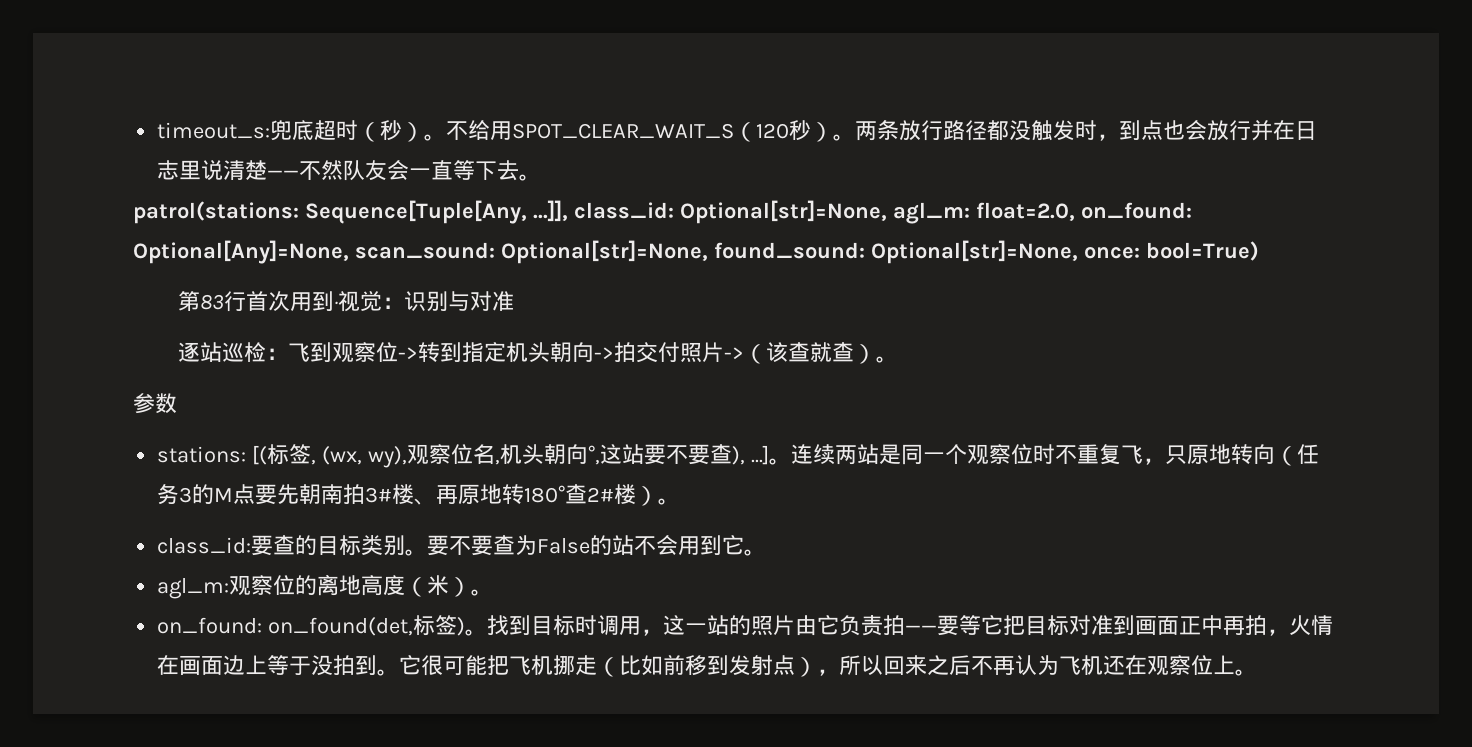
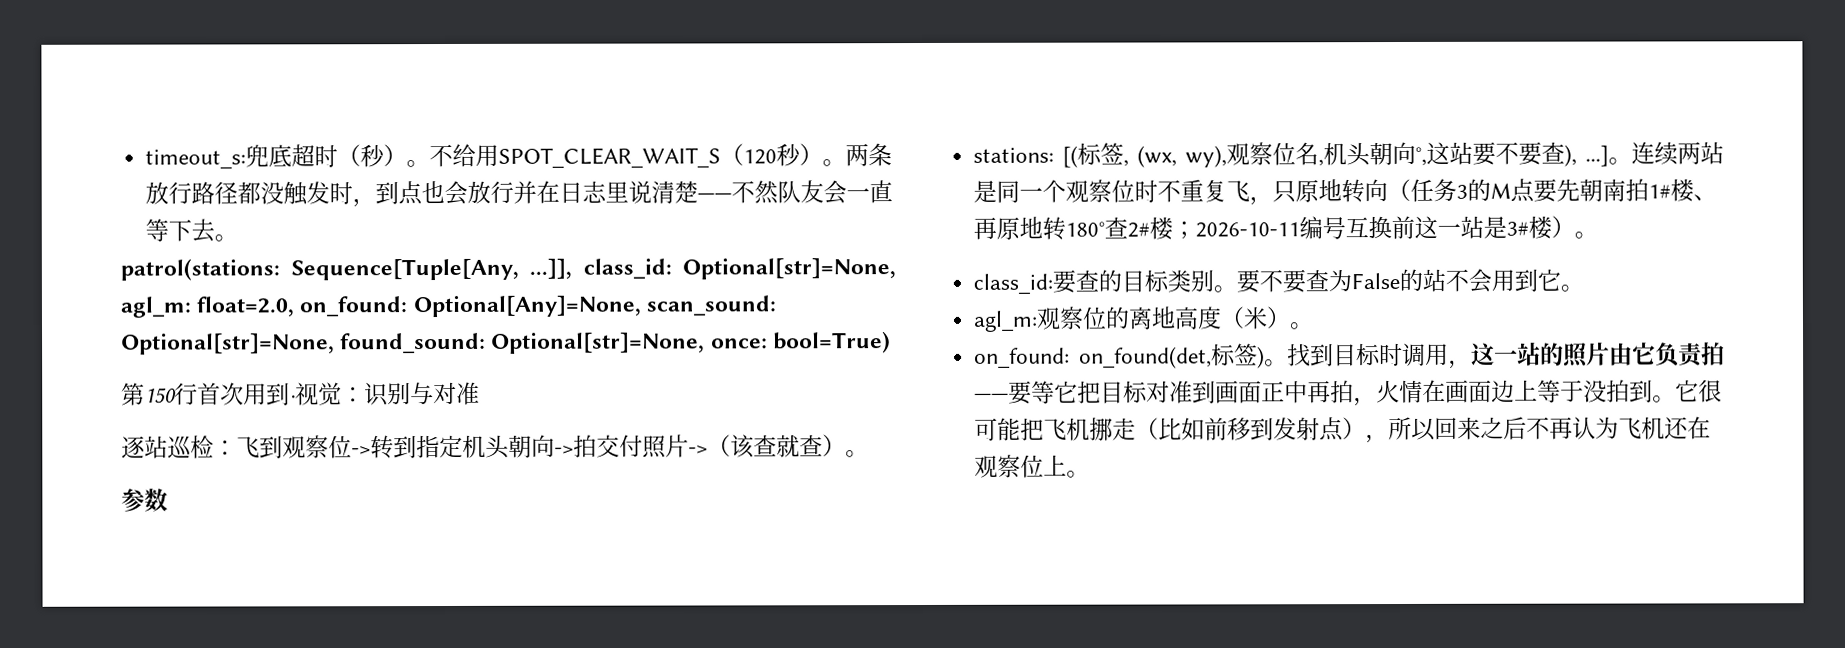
[199,294,224,310] 83 -> [144,387,176,404] 150
[365,487,393,503] 3# -> [1648,184,1672,199] 1#
(637, 494) none -> [1172,215,1553,240] ；2026-10-11编号互换前这一站是3#楼

